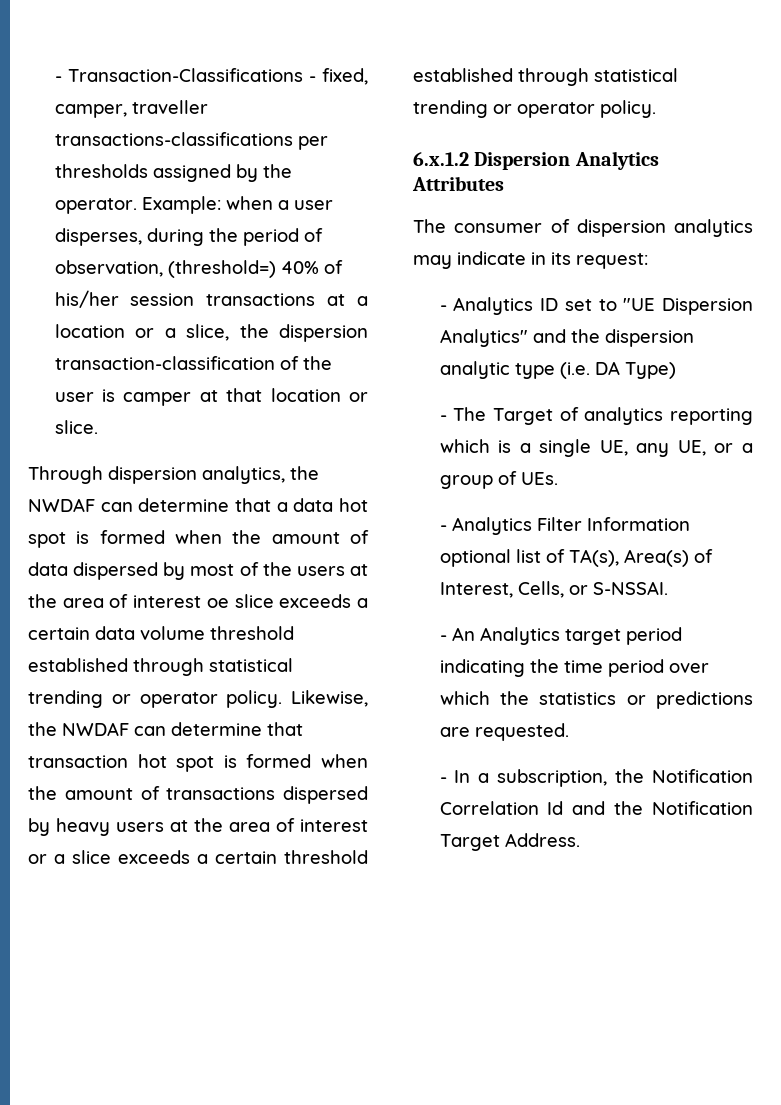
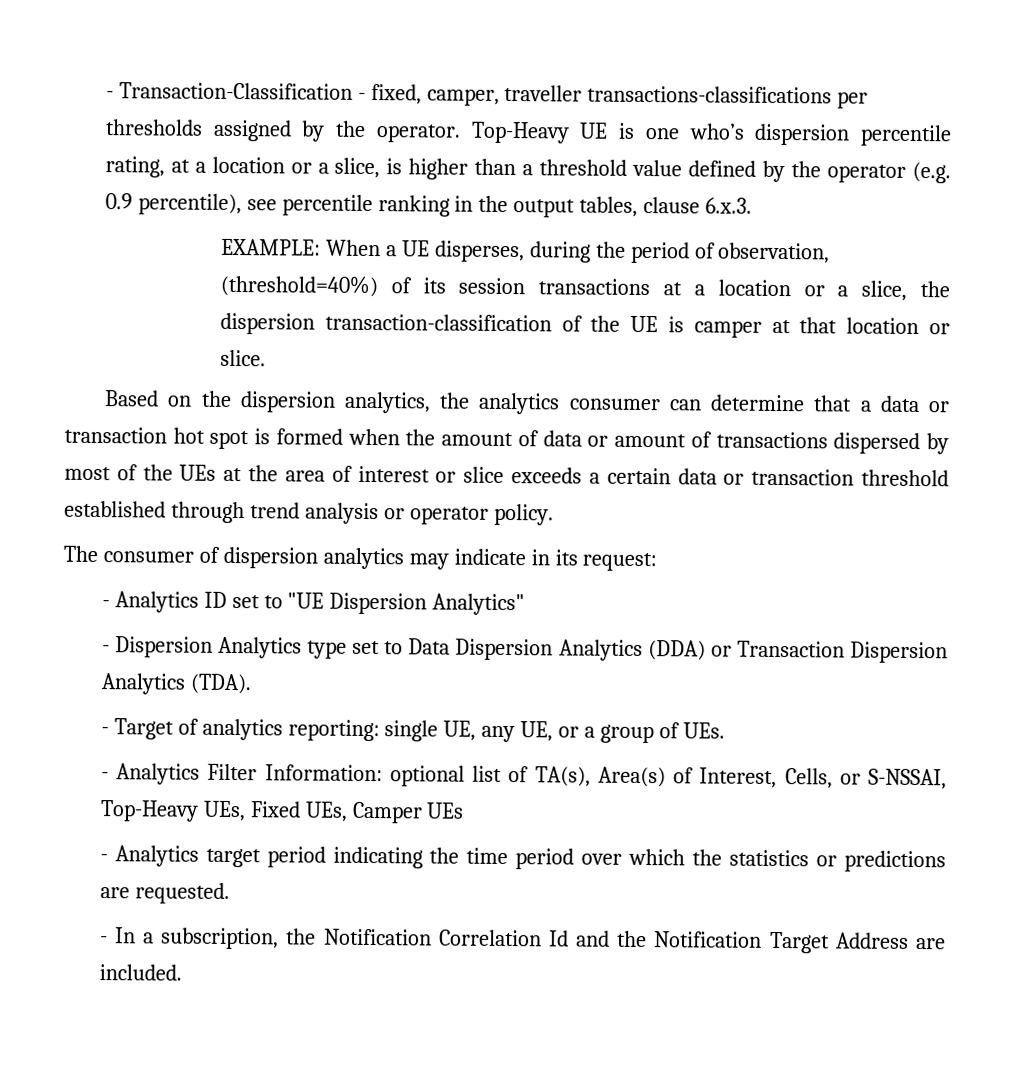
[54,68,303,82] - Transaction-Classifications -> [105,82,353,100] - Transaction-Classification
[141,196,333,214] Example: when a user -> [470,121,952,147] [104,156,951,184] [104,193,753,218] [221,238,430,257] Top-Heavy UE is one who’s dispersion percentile rating, at a location or a slice, is higher than a threshold value defined by the operator (e.g. 0.9 percentile), see percentile ranking in the output tables, clause 6.x.3. // EXAMPLE: When a UE
[167,260,343,278] [54,290,119,308] (threshold=) 40% of his/her -> [220,274,446,298] (threshold=40%) of its
[54,392,94,402] user -> [630,315,659,333] UE
[28,466,103,484] Through -> [104,390,232,407] Based on the
[28,498,95,512] NWDAF -> [478,392,661,415] analytics consumer
(334, 505) none -> [928,401,951,413] [64,426,167,444] or transaction
(68, 569) none -> [587,431,828,449] or amount of transactions
[296,564,368,576] [28,594,369,608] [28,626,294,640] [28,658,293,676] [28,690,368,708] [28,722,303,736] [28,754,368,772] [28,786,368,804] [28,818,164,836] users at the area of interest oe slice exceeds a certain data volume threshold established through statistical trending or operator policy. Likewise, the NWDAF can determine that transaction hot spot is formed when the amount of transactions dispersed by heavy users -> [179,464,217,481] UEs
[54,850,368,864] [413,68,678,86] [413,100,656,118] [413,151,659,170] [412,176,504,191] a slice exceeds a certain threshold established through statistical trending or operator policy. // 6.x.1.2 Dispersion Analytics Attributes -> [463,466,950,487] [64,500,554,526] slice exceeds a certain data or transaction threshold established through trend analysis or operator policy.
[532,329,694,347] [439,361,676,379] [439,407,753,425] [439,439,531,453] and the dispersion analytic type (i.e. DA Type) // - The Target of analytics reporting which is a -> [101,636,948,664] [100,673,252,695] [100,718,380,742] // - Dispersion Analytics type set to Data Dispersion Analytics (DDA) or Transaction Dispersion Analytics (TDA). // - Target of analytics reporting:
[586,517,690,531] Information -> [264,764,383,782] Information:
[592,581,668,595] [439,627,475,641] S-NSSAI. // - An -> [867,768,947,790] [99,800,465,824] [99,854,108,862] S-NSSAI, Top-Heavy UEs, Fixed UEs, Camper UEs // -
[504,833,580,847] Address. -> [835,932,947,950] [98,964,182,981] Address are included.

